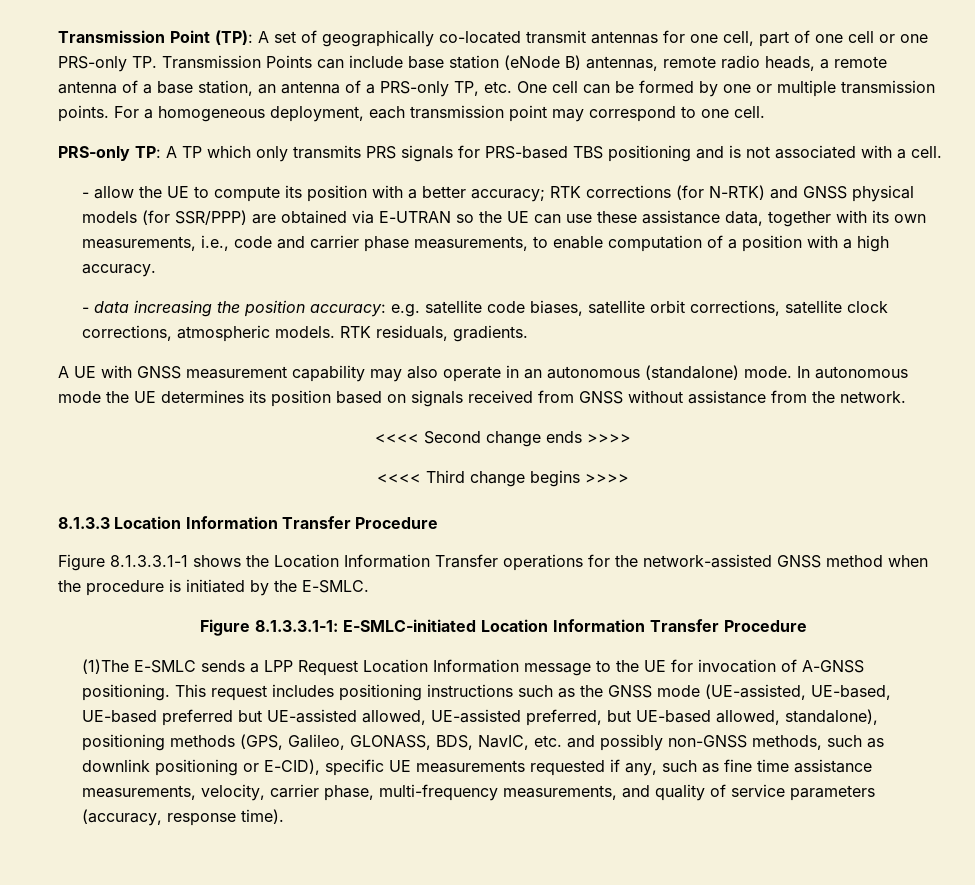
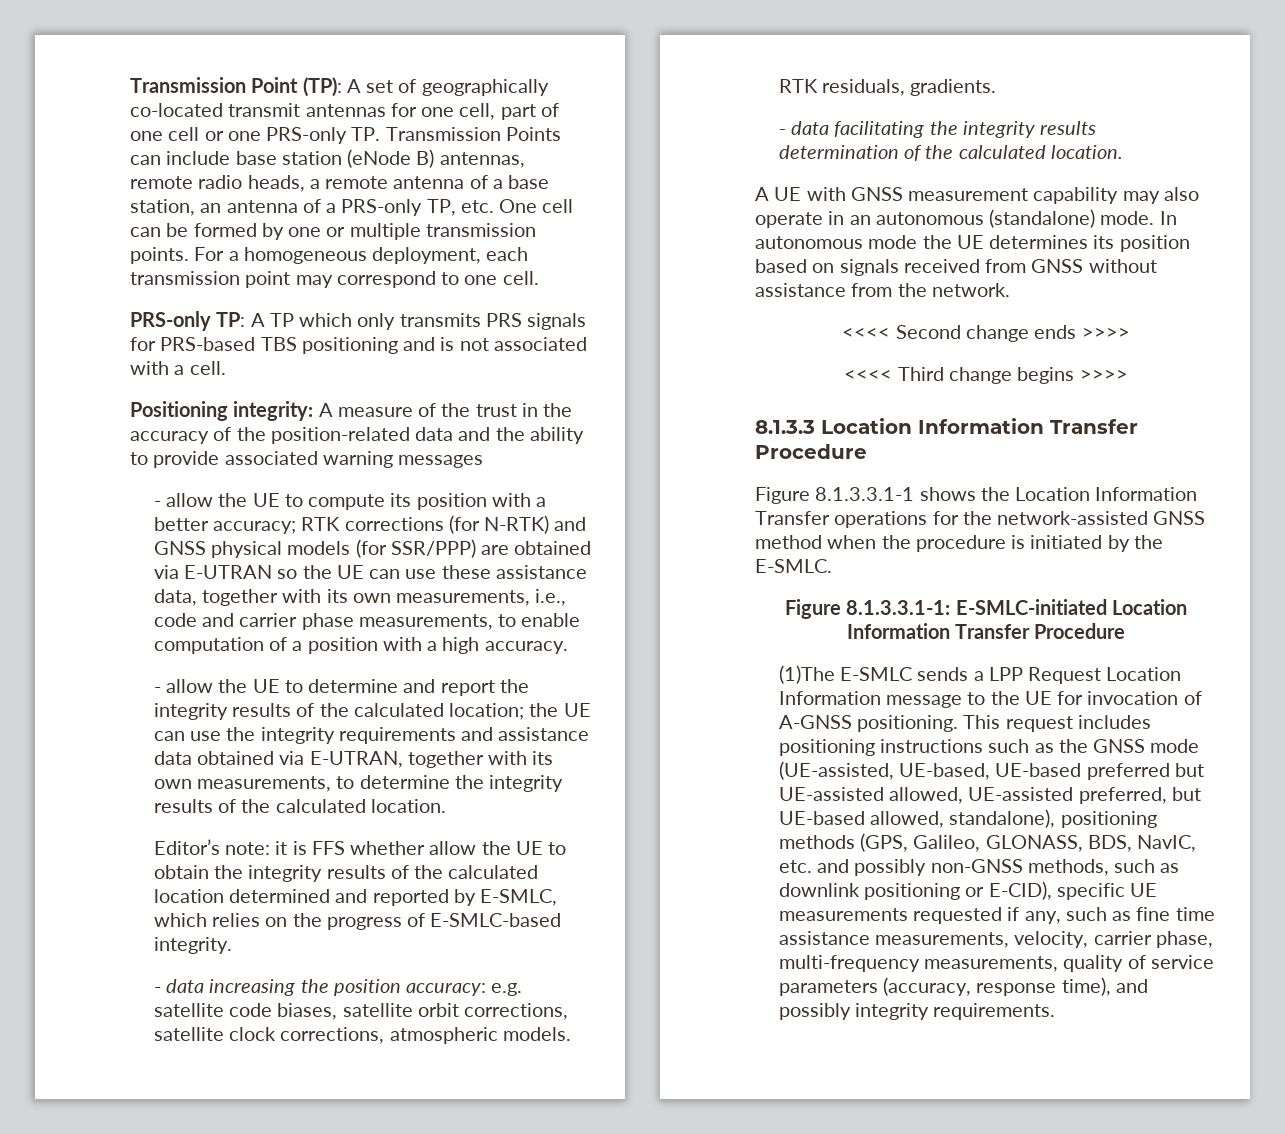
(942, 152) none -> [130,401,573,421] [130,427,584,444] [130,451,484,468] // Positioning integrity: A measure of the trust in the accuracy of the position-related data and the ability to provide associated warning messages
(156, 270) none -> [153,679,529,696] [153,703,591,720] [153,727,590,744] [153,751,554,768] [153,775,564,792] [153,799,446,813] [153,839,567,855] [153,865,539,882] [153,889,558,906] [153,913,562,930] [153,937,232,954] // - allow the UE to determine and report the integrity results of the calculated location; the UE can use the integrity requirements and assistance data obtained via E-UTRAN, together with its own measurements, to determine the integrity results of the calculated location. // Editor’s note: it is FFS whether allow the UE to obtain the integrity results of the calculated location determined and reported by E-SMLC, which relies on the progress of E-SMLC-based integrity.
(528, 333) none -> [778,121,1097,138] [778,145,1123,161] // - data facilitating the integrity results determination of the calculated location.
[621,785,650,798] and -> (1059, 964) none
[240,809,284,824] time). -> [1061,977,1148,996] [778,1003,1056,1020] time), and possibly integrity requirements.

